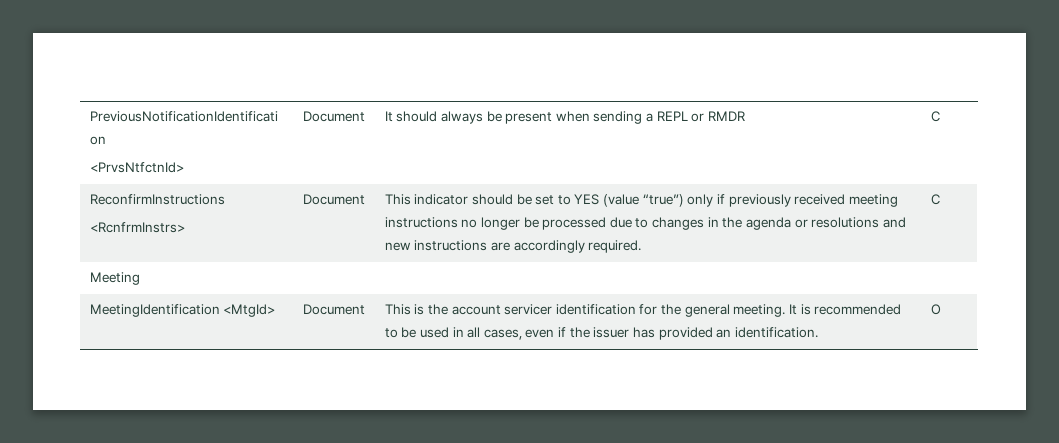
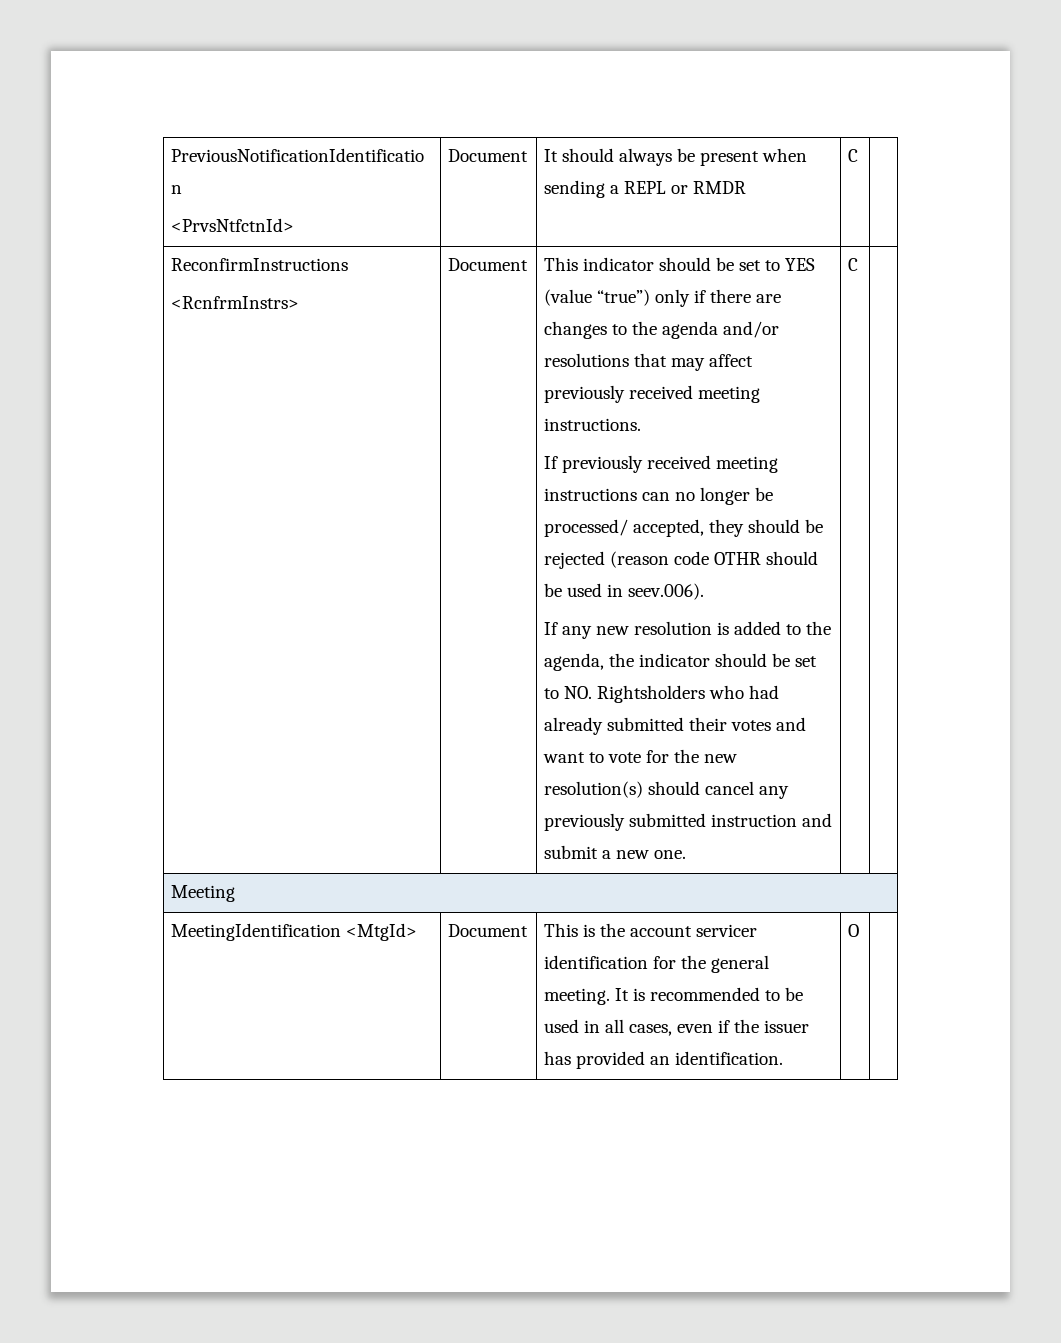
(726, 199) none -> [710,289,782,303] [544,321,780,339] [544,353,754,371] [544,385,761,403] [544,418,642,431] [544,456,559,469] there are changes to the agenda and/or resolutions that may affect previously received meeting instructions. // If
(458, 222) none -> [642,492,671,501] can
[542,217,906,230] [384,240,642,253] processed due to changes in the agenda or resolutions and new instructions are accordingly required. -> [544,519,824,537] [544,551,819,569] [544,583,705,600] [544,621,832,639] [544,653,818,671] [544,685,780,703] [544,717,807,735] [543,749,738,763] [544,781,790,799] [544,813,833,831] [544,845,687,859] processed/ accepted, they should be rejected (reason code OTHR should be used in seev.006). // If any new resolution is added to the agenda, the indicator should be set to NO. Rightsholders who had already submitted their votes and want to vote for the new resolution(s) should cancel any previously submitted instruction and submit a new one.

